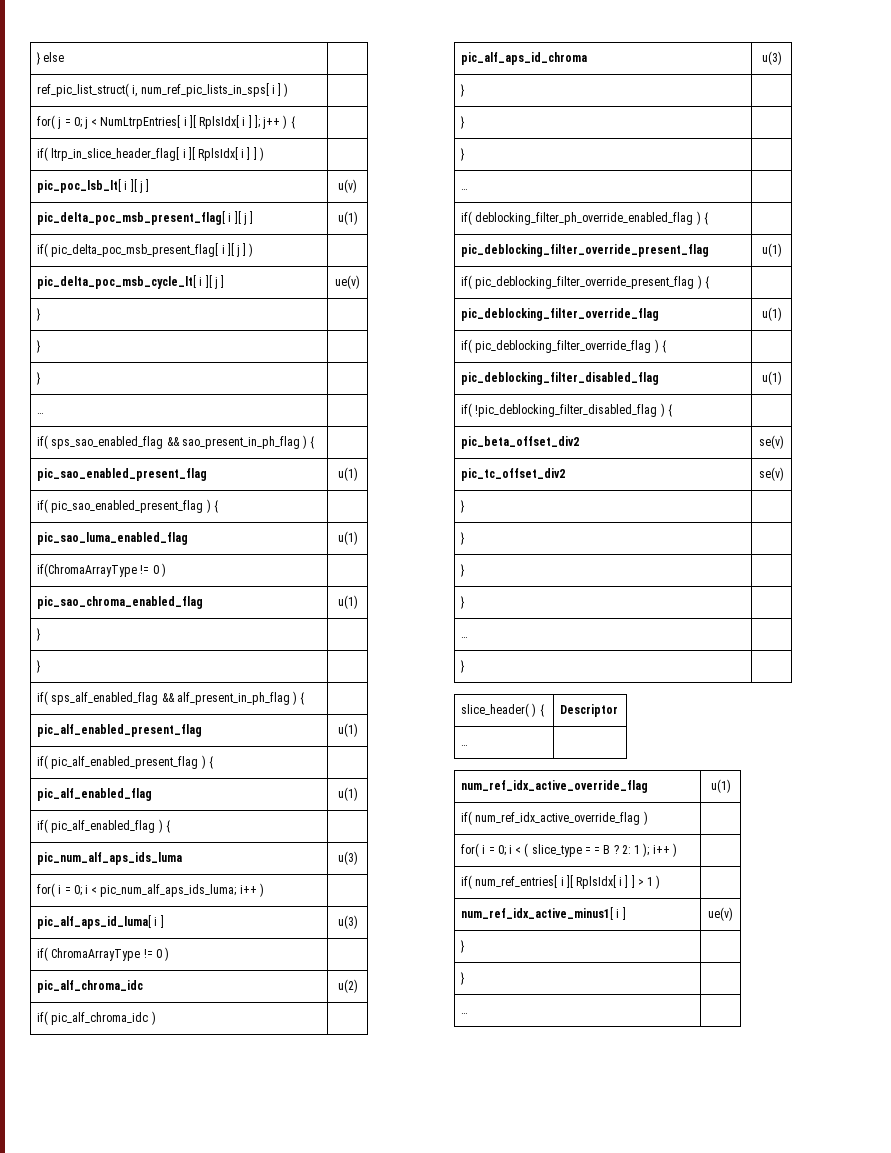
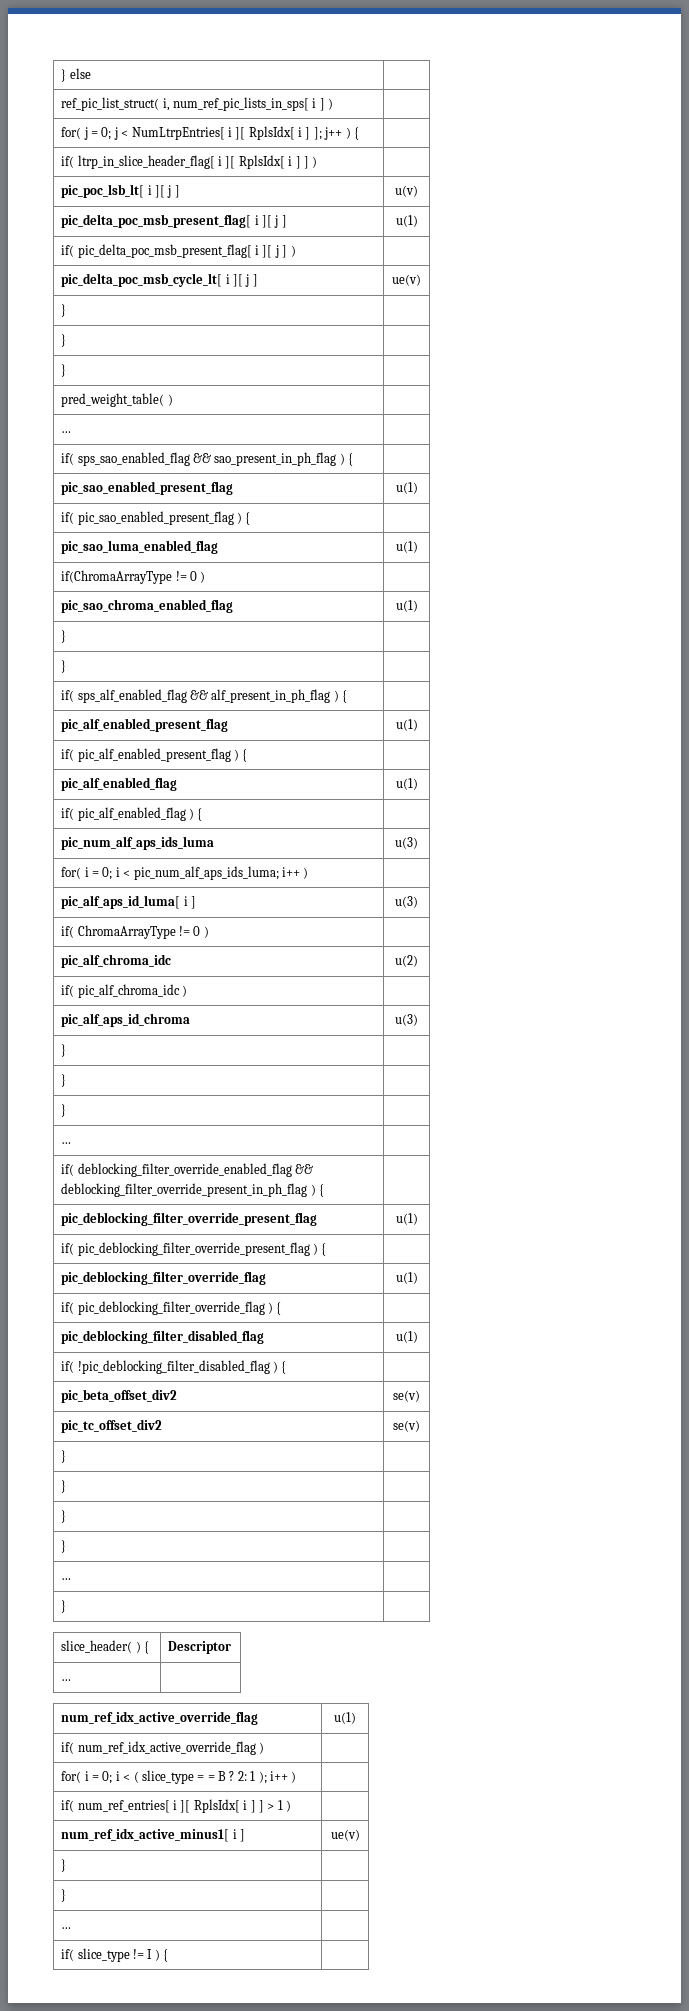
(41, 378) none -> [61,393,173,407] // pred_weight_table( ) |
[475,212,694,225] deblocking_filter_ph_override_enabled_flag -> [77,1163,314,1177] [61,1183,308,1197] deblocking_filter_override_enabled_flag && // deblocking_filter_override_present_in_ph_flag
(469, 1013) none -> [61,1948,169,1962] // if( slice_type != I ) { |

